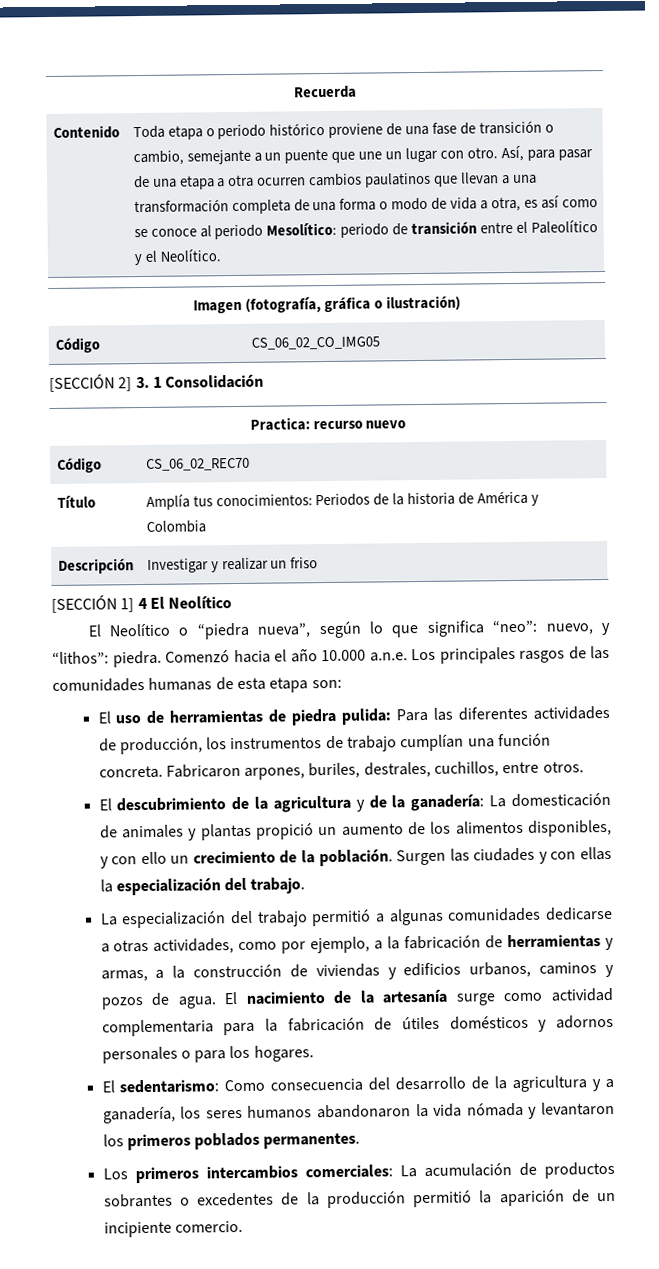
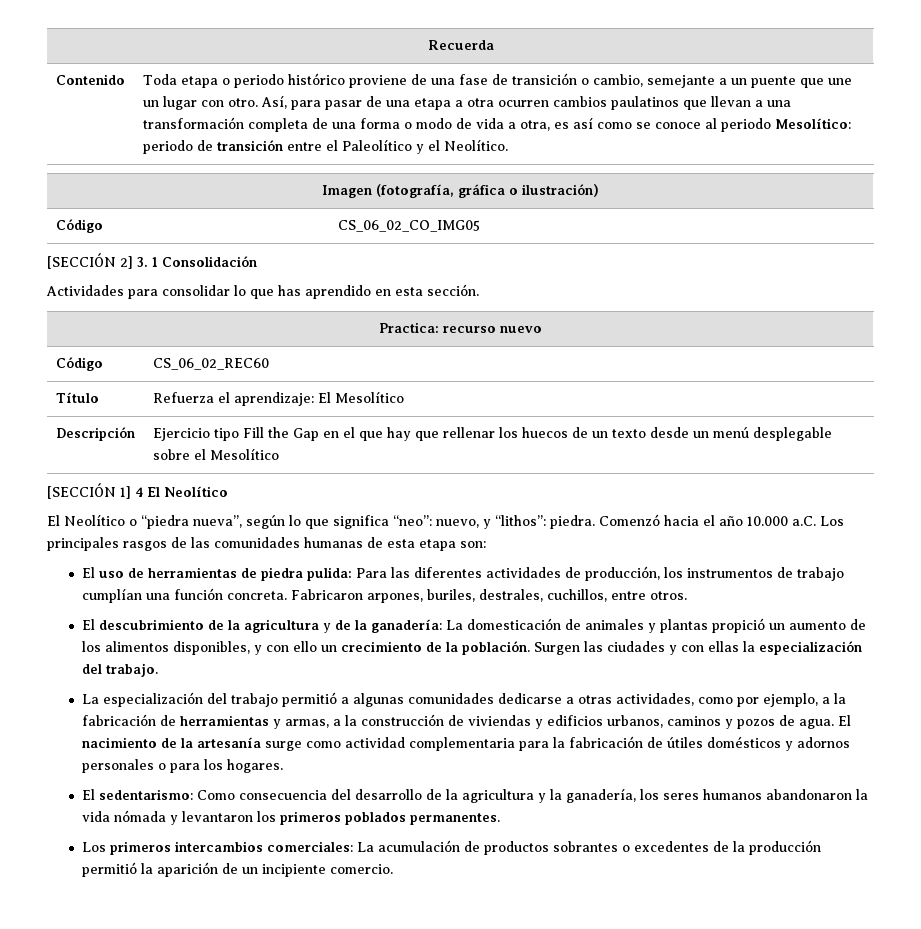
(265, 381) none -> [46,284,479,299] // Actividades para consolidar lo que has aprendido en esta sección.
[145,457,250,471] CS_06_02_REC70 -> [152,358,269,370] CS_06_02_REC60
[145,490,539,510] [145,520,206,533] [57,558,134,574] [146,557,319,573] Amplía tus conocimientos: Periodos de la historia de América y Colombia // Descripción | Investigar y realizar un friso -> [152,391,404,406] [55,427,135,441] [152,427,832,441] [152,448,279,460] Refuerza el aprendizaje: El Mesolítico // Descripción | Ejercicio tipo Fill the Gap en el que hay que rellenar los huecos de un texto desde un menú desplegable sobre el Mesolítico
[369,652,408,662] a.n.e. -> [792,516,816,526] a.C.
[605,1078,614,1089] a -> [549,789,562,800] la

